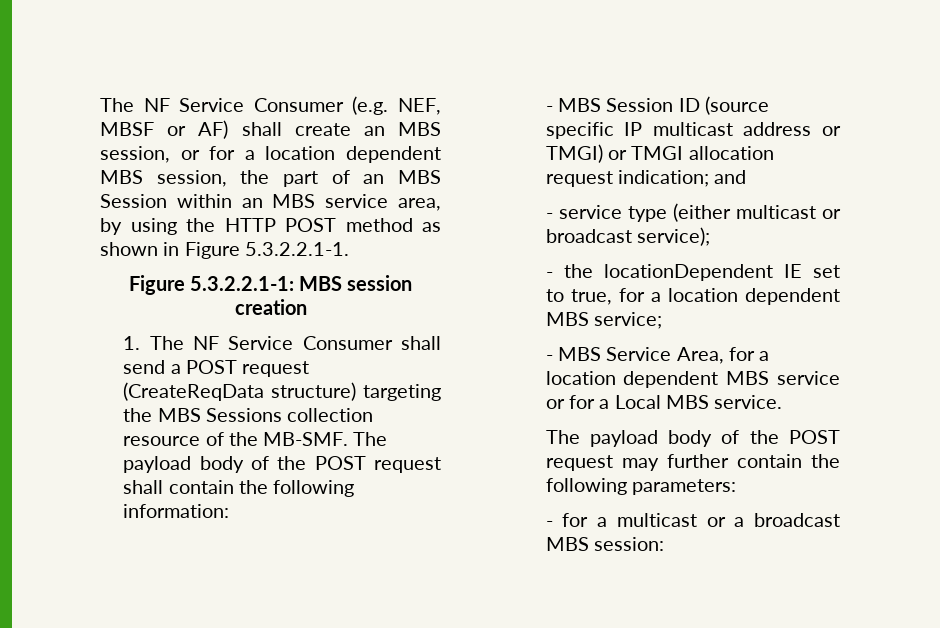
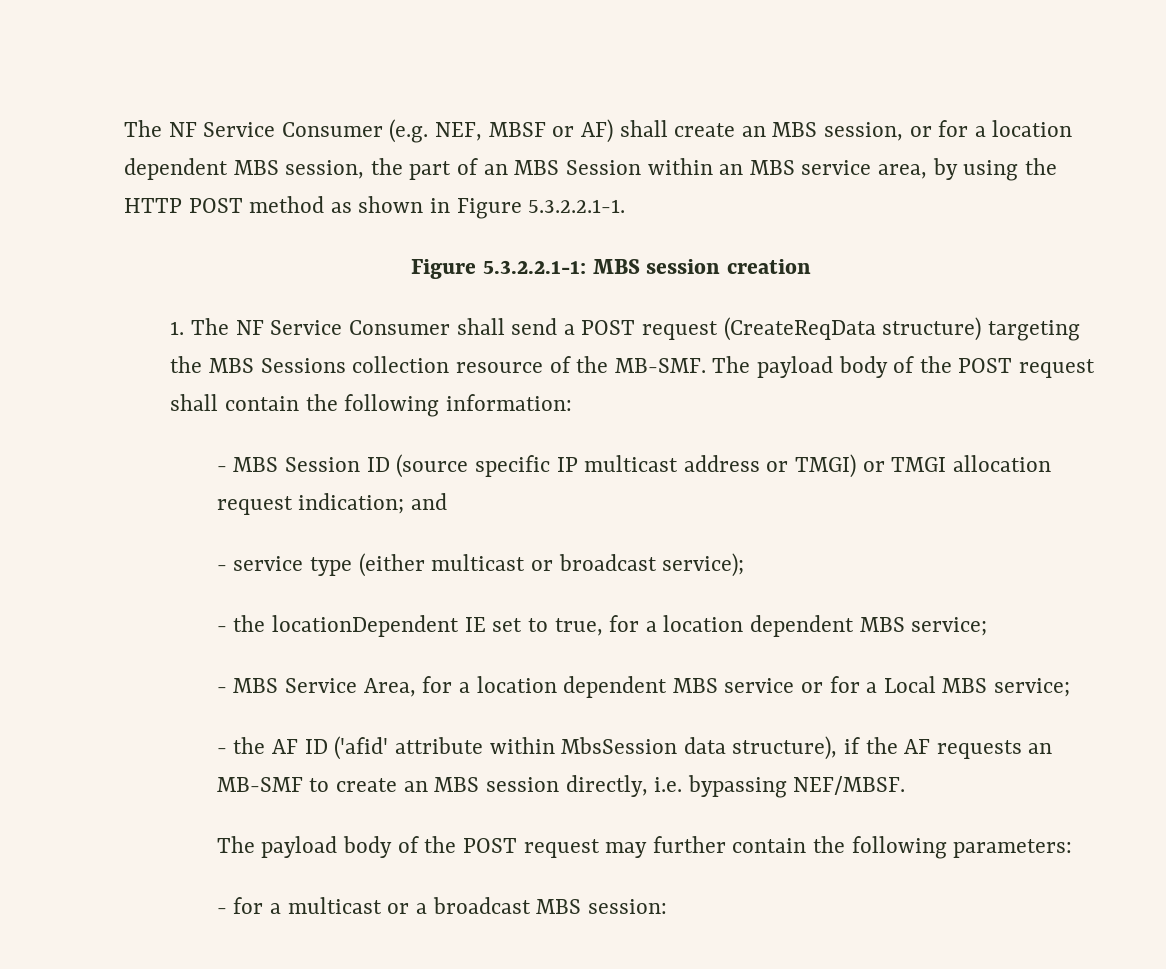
[714,395,783,409] service. -> [994,678,1071,697] [216,736,1053,760] [216,775,906,798] service; // - the AF ID ('afid' attribute within MbsSession data structure), if the AF requests an MB-SMF to create an MBS session directly, i.e. bypassing NEF/MBSF.

